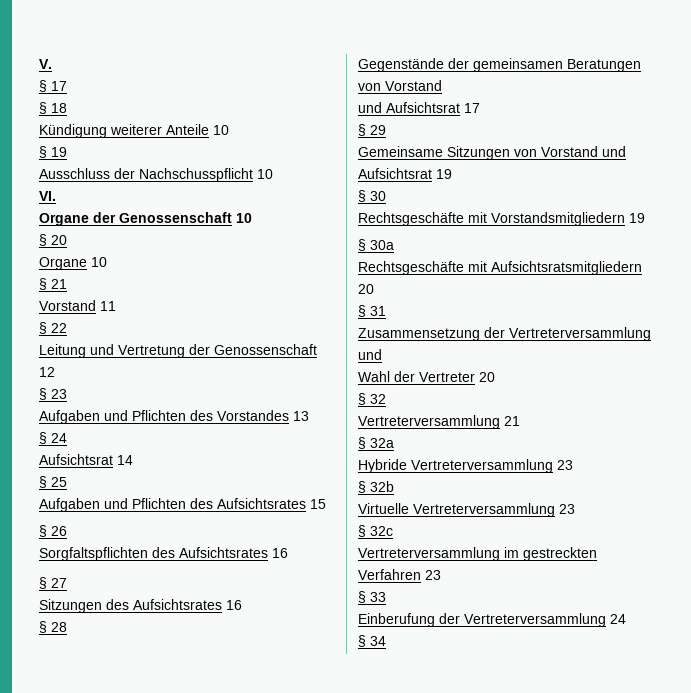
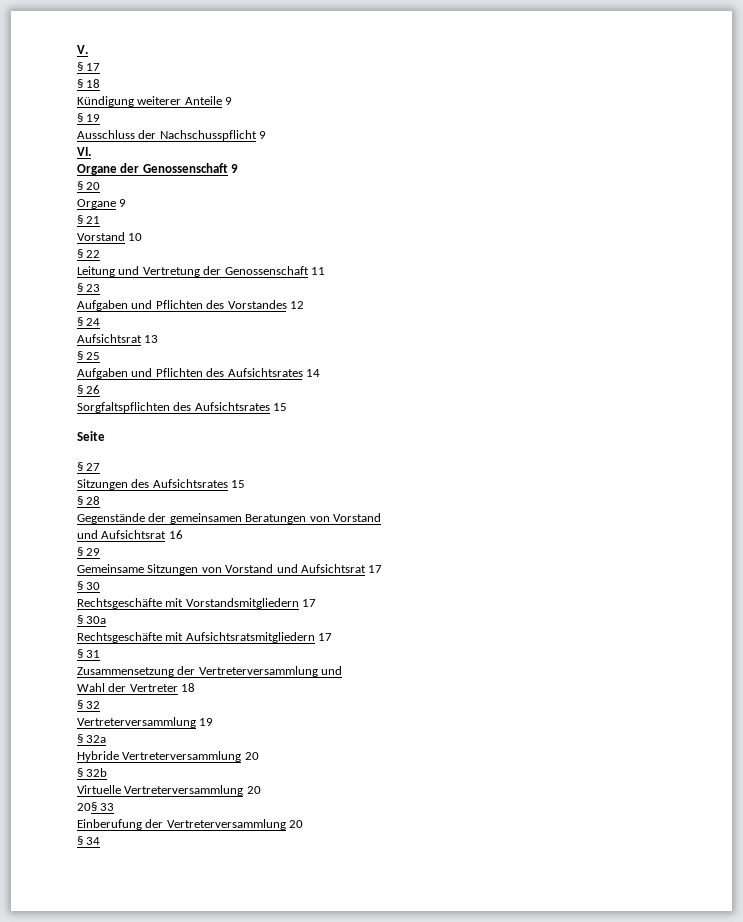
[213,125,229,135] 10 -> [225,97,233,105] 9
[257,169,273,179] 10 -> [259,131,267,139] 9
[236,213,252,223] 10 -> [231,164,239,173] 9
[91,257,107,267] 10 -> [119,199,127,207] 9
[100,301,116,311] 11 -> [128,233,143,241] 10
[39,367,55,377] 12 -> [310,267,325,275] 11
[293,411,309,421] 13 -> [289,301,304,309] 12
[117,455,133,465] 14 -> [144,335,159,343] 13
[310,499,326,509] 15 -> [305,369,320,377] 14
[272,548,288,558] 16 -> [273,403,288,411] [77,431,105,441] 15 // Seite
[226,600,242,610] 16 -> [231,480,246,488] 15
[464,103,480,113] 17 -> [168,530,183,539] 16
[436,169,452,179] 19 -> [368,565,383,573] 17
[629,213,645,223] 19 -> [302,599,317,607] 17
[358,284,374,294] 20 -> [318,633,333,641] 17
[479,372,495,382] 20 -> [181,683,196,692] 18
[504,416,520,426] 21 -> [199,718,214,726] 19
[557,460,573,470] 23 -> [244,752,259,760] 20
[559,504,575,514] [358,525,393,537] [358,547,597,561] [358,569,441,580] [358,591,366,603] 23 // § 32c // Vertreterversammlung im gestreckten Verfahren 23 // § -> [246,786,261,794] [77,802,97,811] 20 // 20§
[610,614,626,624] 24 -> [289,820,304,828] 20

